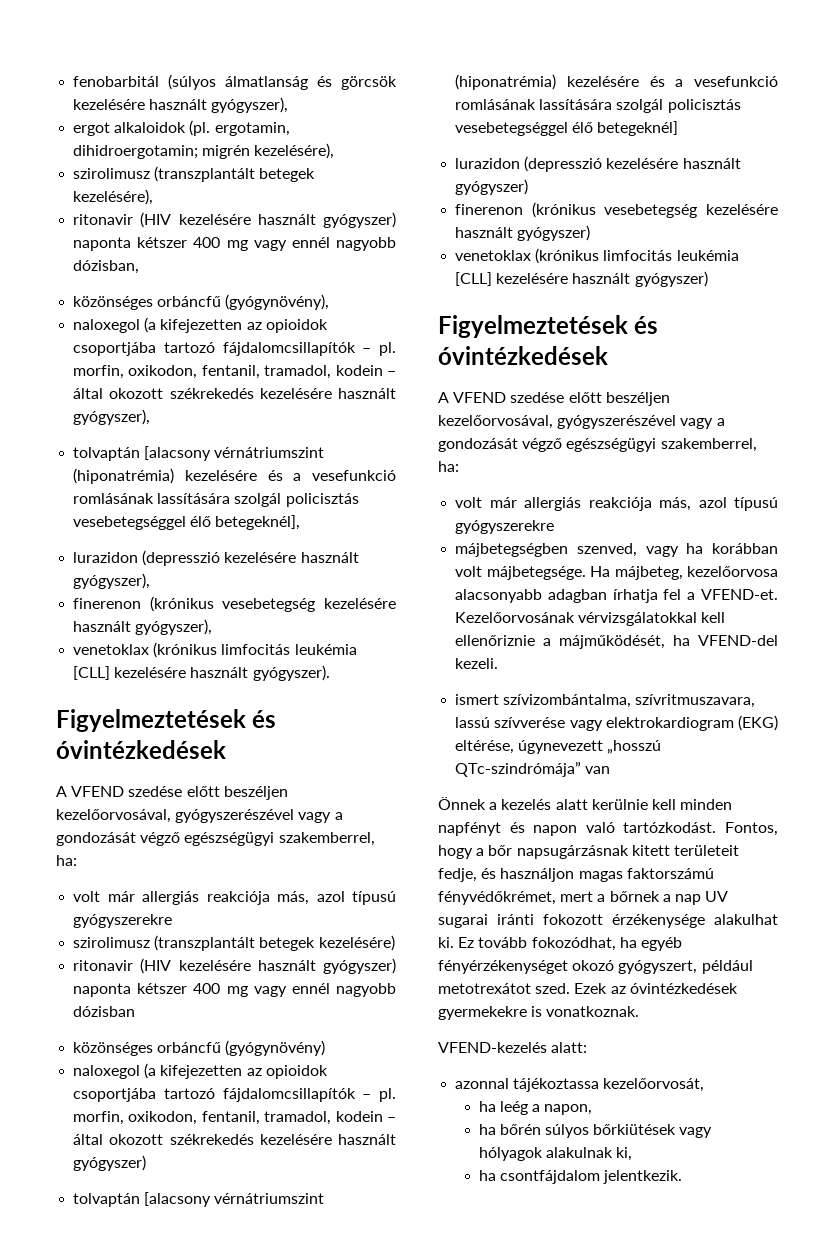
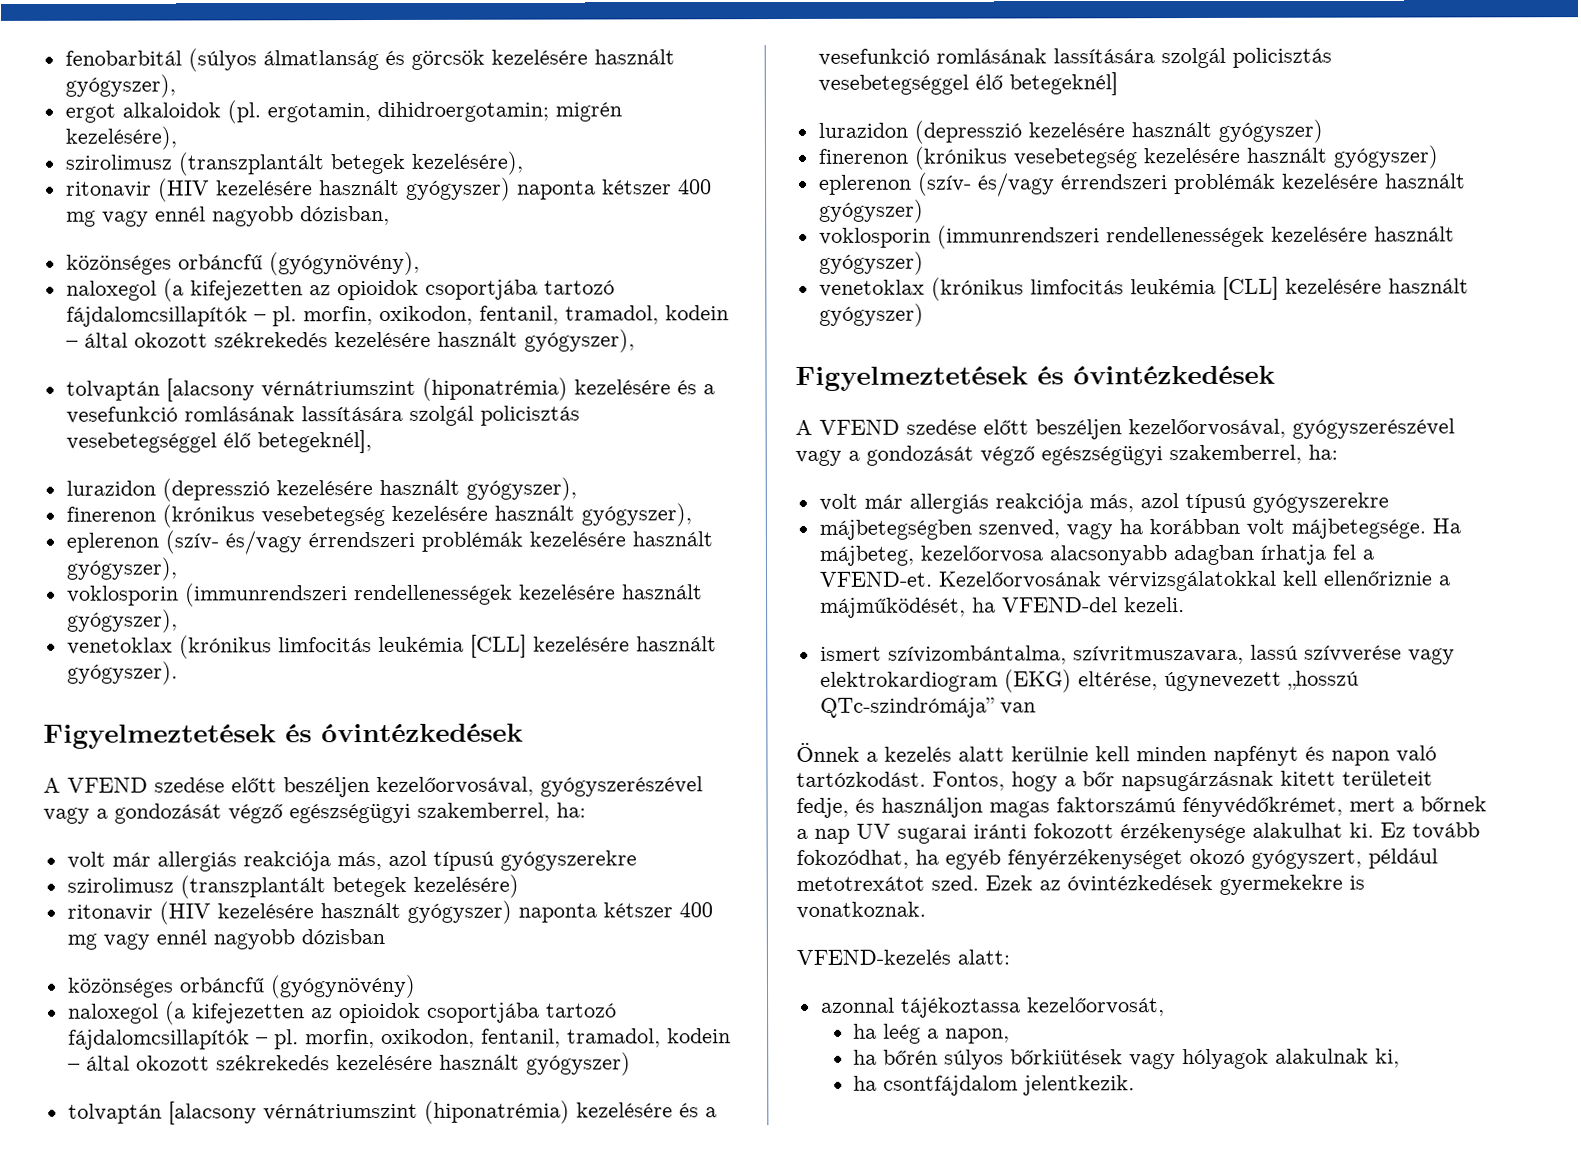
(213, 627) none -> [65,530,713,555] [65,557,178,581] [66,583,703,607] [66,609,178,633] // eplerenon (szív- és/vagy érrendszeri problémák kezelésére használt gyógyszer), // voklosporin (immunrendszeri rendellenességek kezelésére használt gyógyszer),
(591, 233) none -> [818,172,1466,197] [818,199,924,223] [818,225,1455,249] [818,251,924,275] // eplerenon (szív- és/vagy érrendszeri problémák kezelésére használt gyógyszer) // voklosporin (immunrendszeri rendellenességek kezelésére használt gyógyszer)

